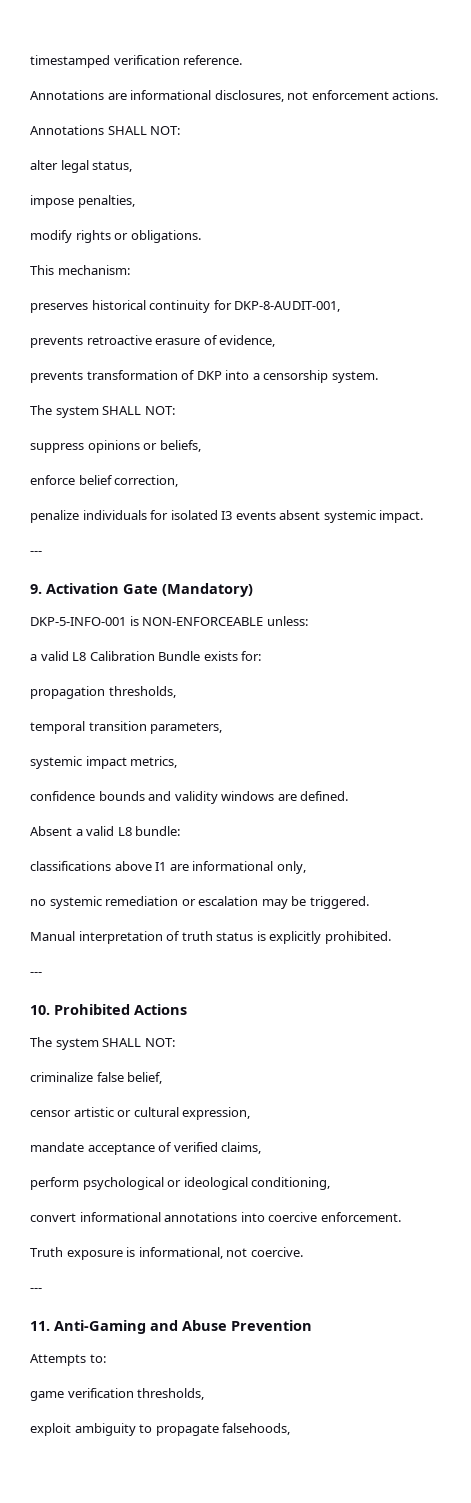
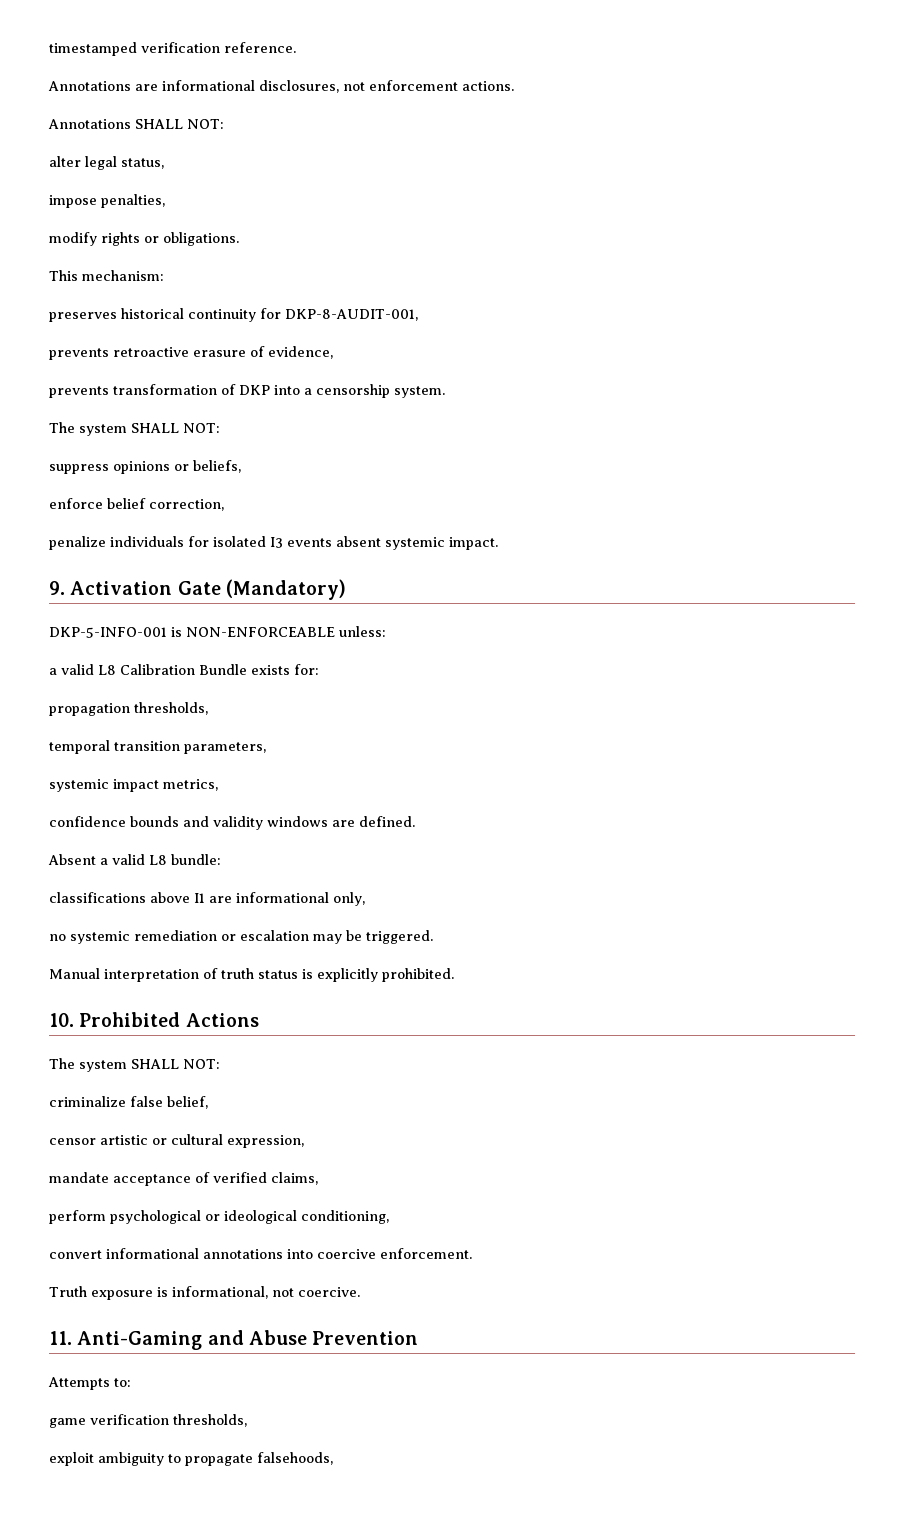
[30,551,42,555] // --- -> (498, 543) none
[30,972,42,976] // --- -> (454, 975) none
[30,1288,42,1292] // --- -> (360, 1292) none

